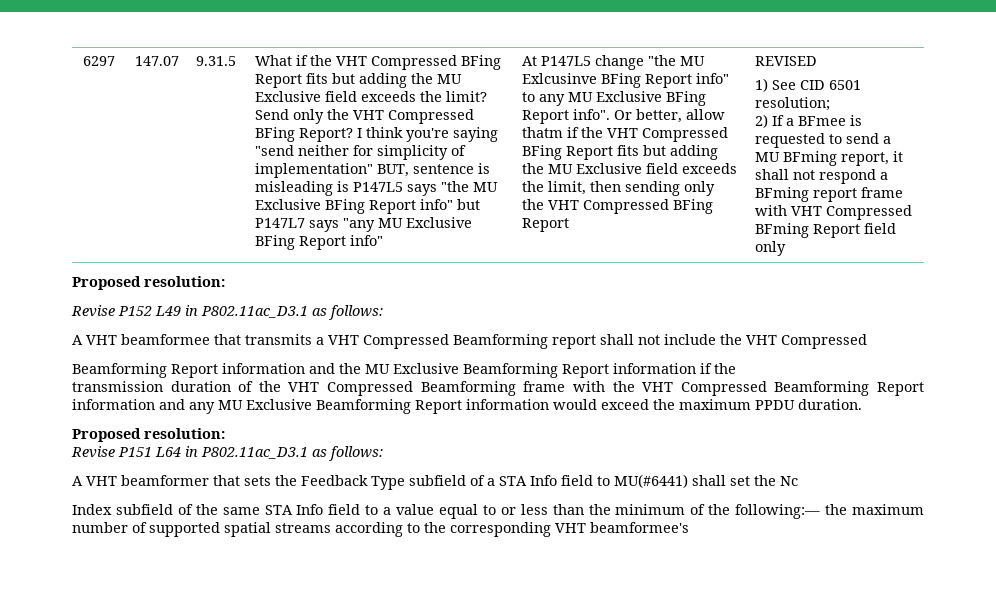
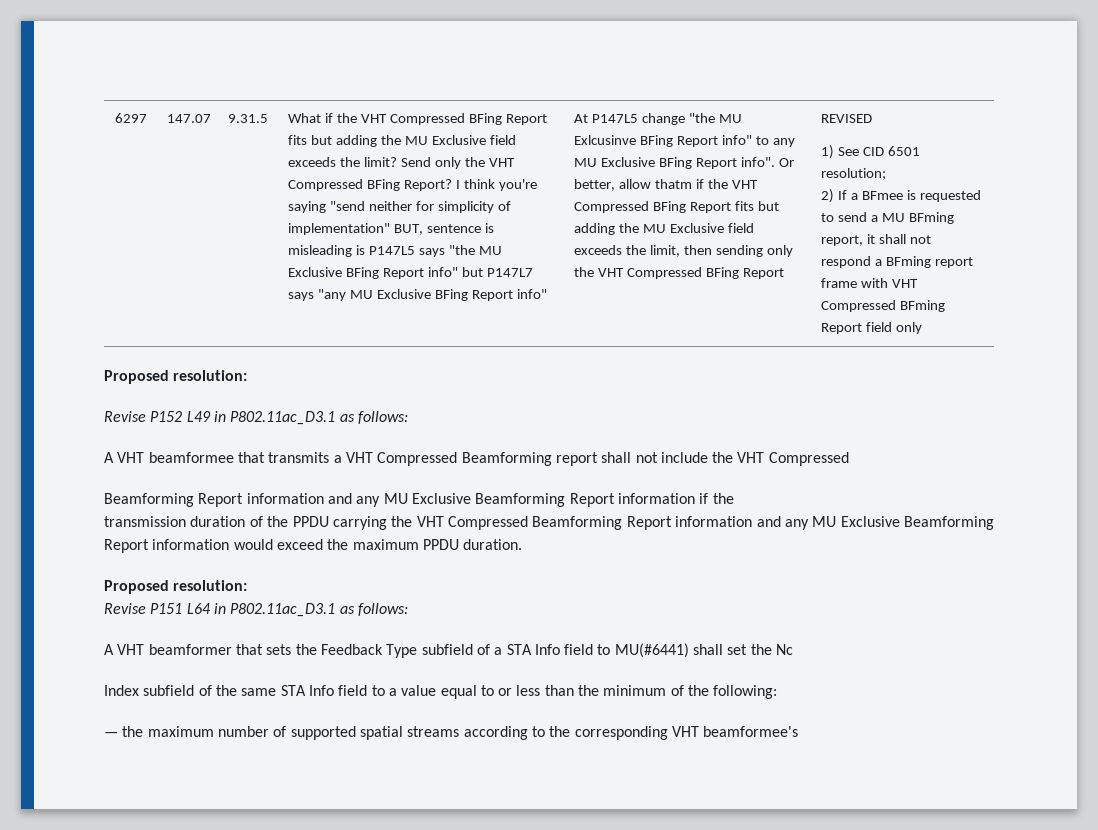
[339,363,361,374] the -> [356,496,381,507] any
[288,381,605,396] VHT Compressed Beamforming frame with -> [292,516,387,530] PPDU carrying
[735,504,821,519] following:— -> [713,685,778,699] [104,732,118,737] following: // —

